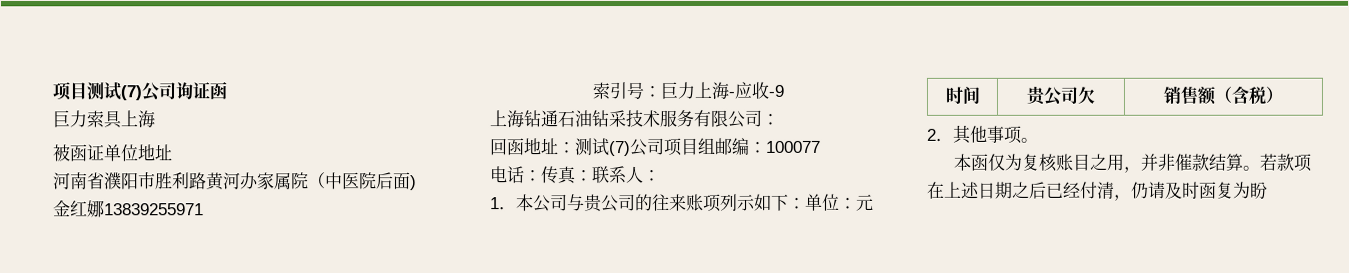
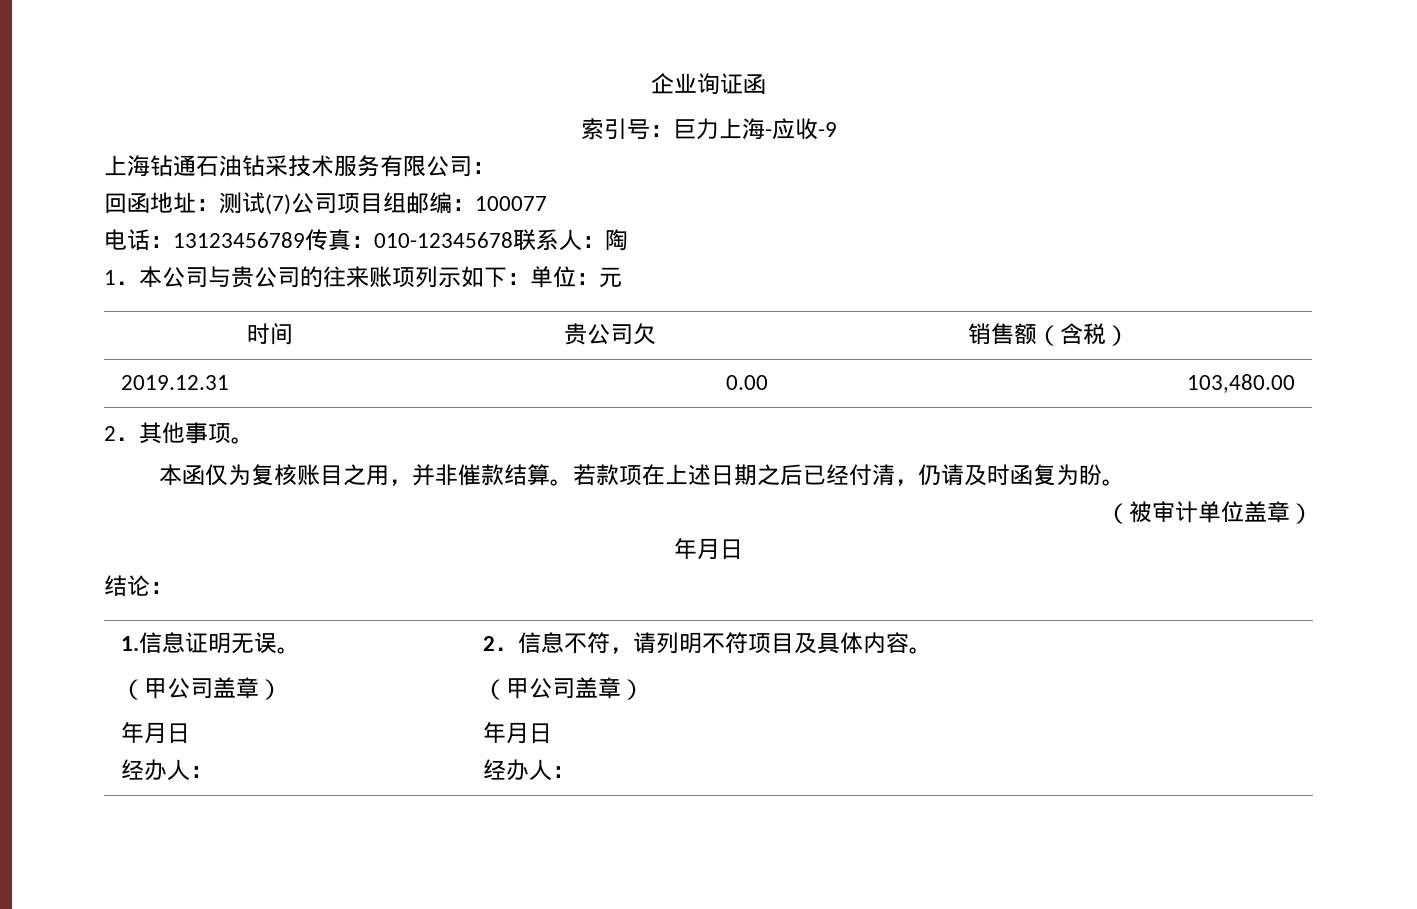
[52,81,227,102] [52,110,155,129] [53,144,173,162] [53,172,417,191] [53,200,204,218] 项目测试(7)公司询证函 // 巨力索具上海 // 被函证单位地址 // 河南省濮阳市胜利路黄河办家属院（中医院后面) // 金红娜13839255971 -> [651,73,766,94] 企业询证函
[541,166,593,185] 传真： -> [173,229,513,251] 13123456789传真：010-12345678
(661, 176) none -> [605,229,628,251] 陶
(1283, 95) none -> [120,375,229,390] [726,375,769,390] [1187,374,1296,393] // 2019.12.31 | 0.00 | 103,480.00
(1268, 190) none -> [1102,479,1126,486] [1106,501,1313,524] [674,538,743,560] [104,575,173,597] [120,632,300,654] [120,677,282,700] [120,722,190,744] [120,759,213,781] [482,632,932,654] [482,677,644,700] [482,722,552,744] [482,759,575,781] 。 // （被审计单位盖章） // 年月日 // 结论： // 1.信息证明无误。 // （甲公司盖章） // 年月日 // 经办人： | 2．信息不符，请列明不符项目及具体内容。 // （甲公司盖章） // 年月日 // 经办人：

